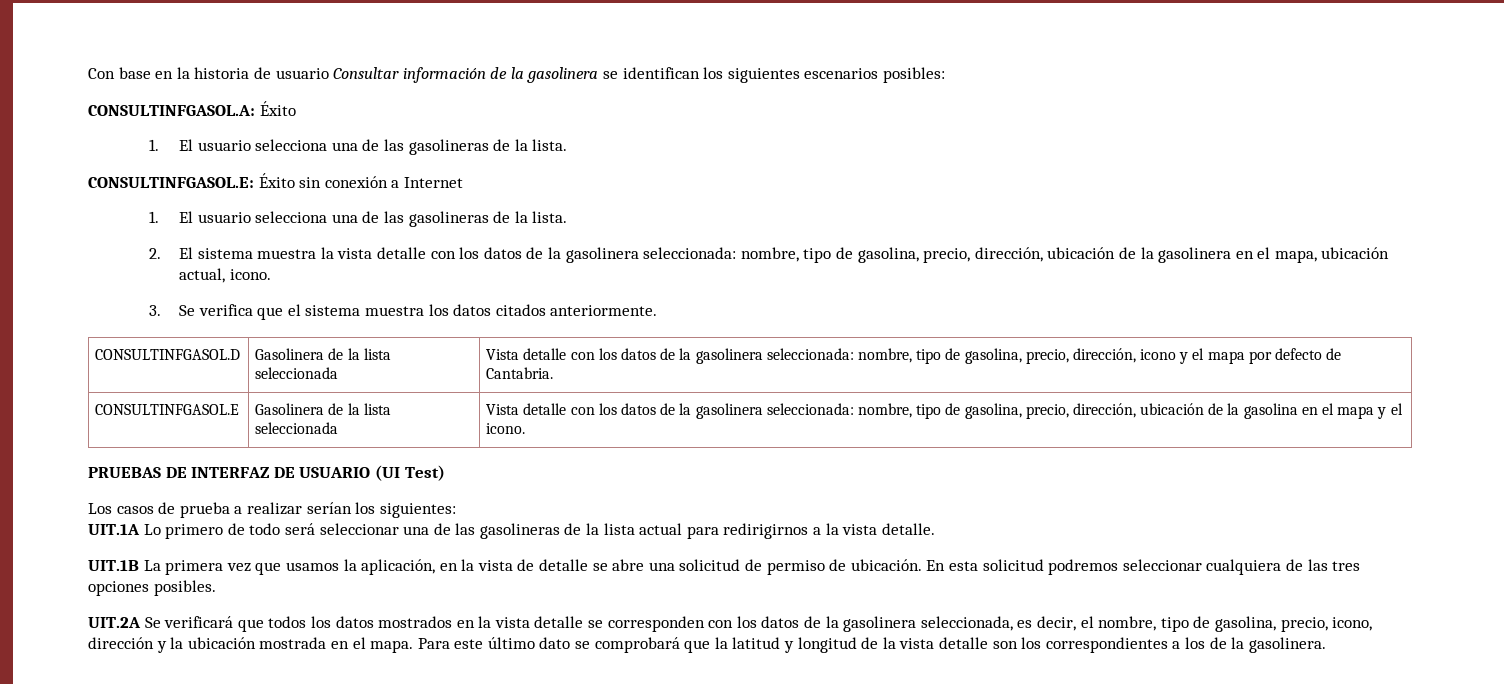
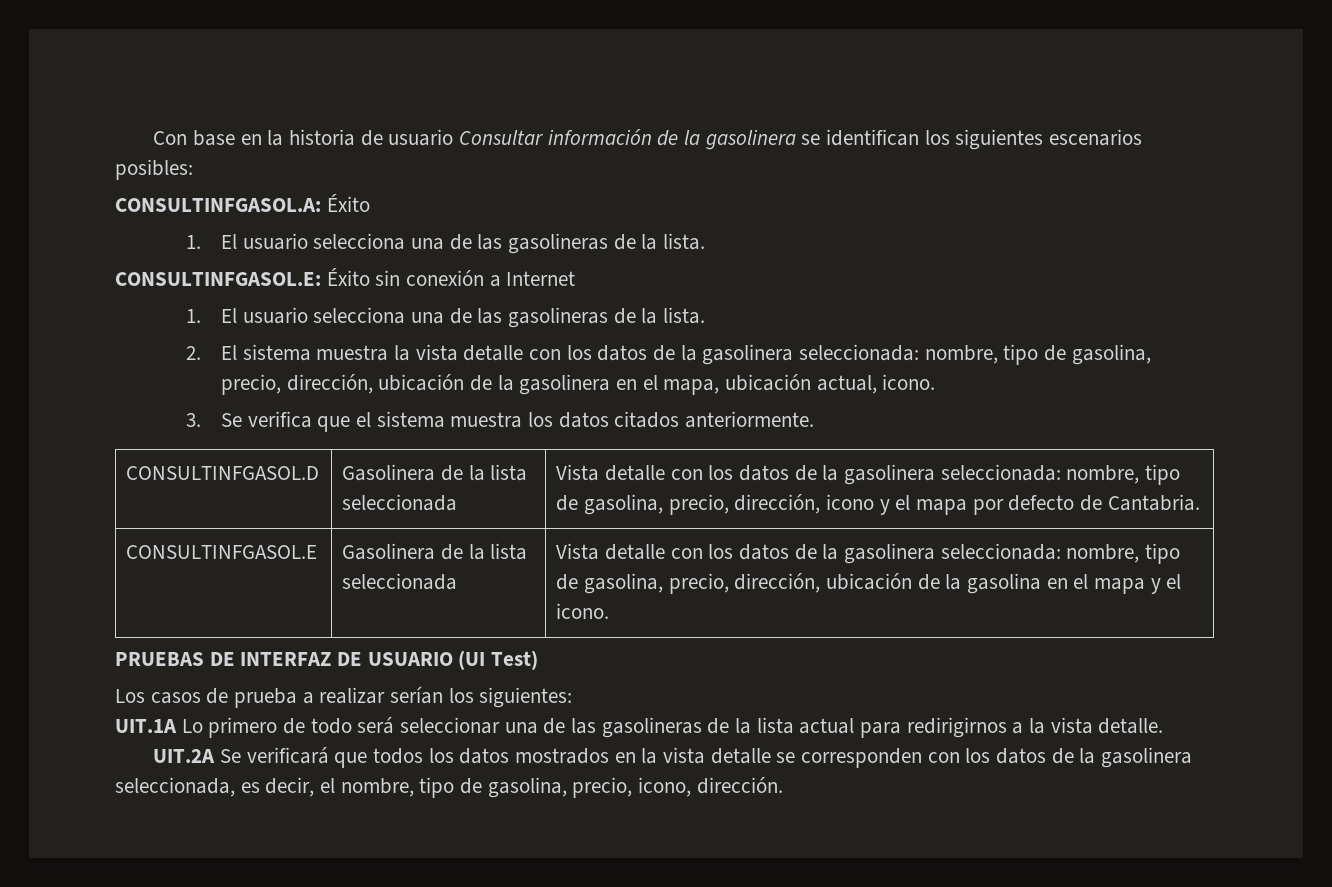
[88,559,1361,575] [88,580,216,596] // UIT.1B La primera vez que usamos la aplicación, en la vista de detalle se abre una solicitud de permiso de ubicación. En esta solicitud podremos seleccionar cualquiera de las tres opciones posibles. -> (1164, 726) none
[88,637,1326,653] dirección y la ubicación mostrada en el mapa. Para este último dato se comprobará que la latitud y longitud de la vista detalle son los correspondientes a los de la gasolinera. -> [696,777,783,794] dirección.

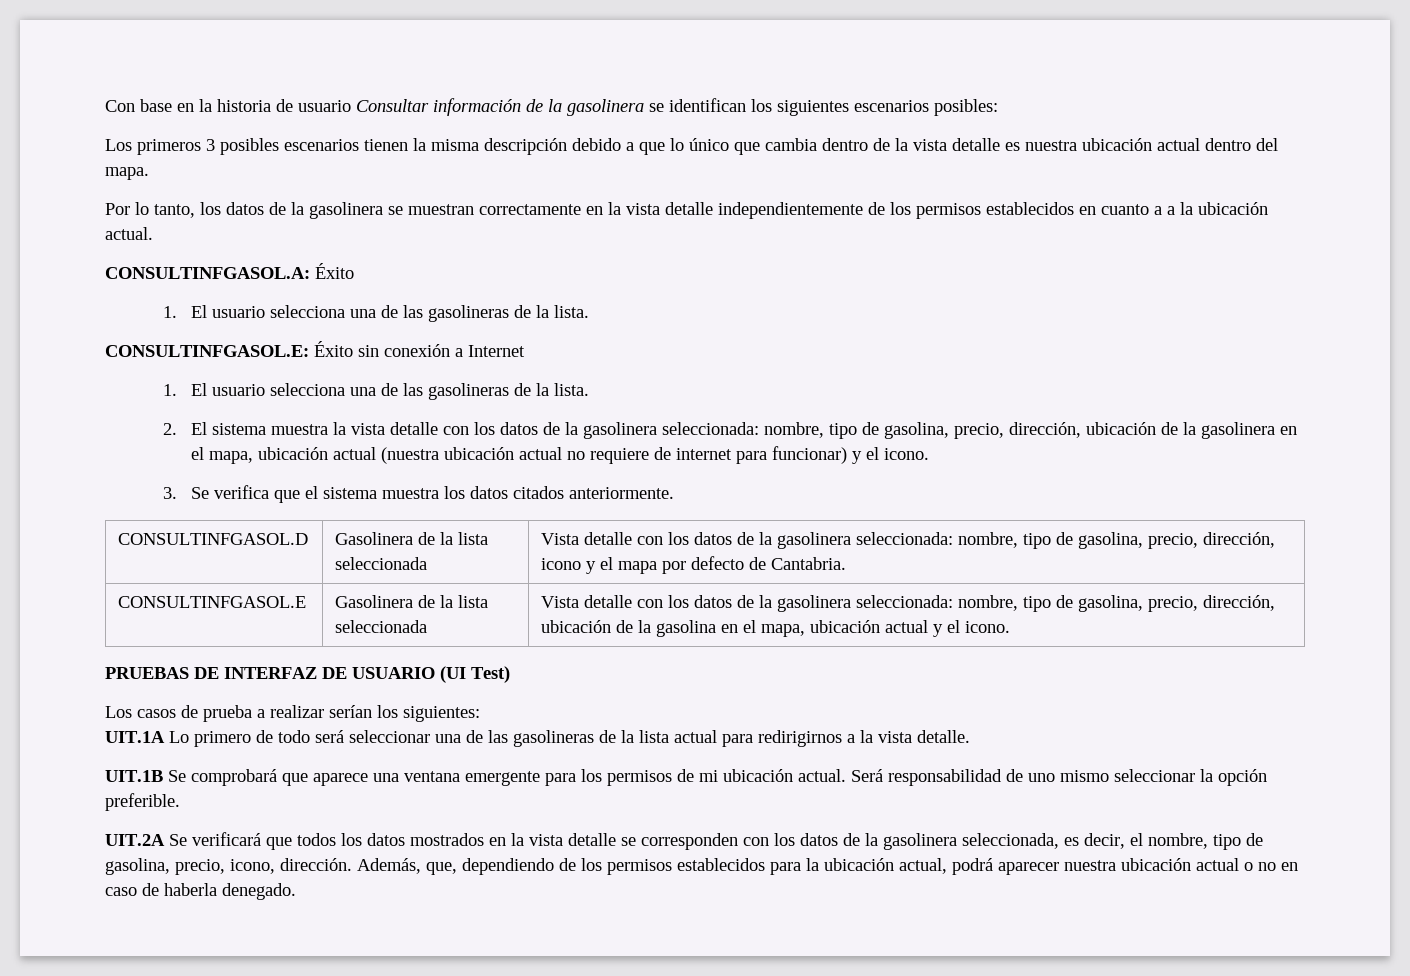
(193, 169) none -> [105,138,1278,155] [105,167,149,180] [105,202,1268,219] [105,227,153,240] // Los primeros 3 posibles escenarios tienen la misma descripción debido a que lo único que cambia dentro de la vista detalle es nuestra ubicación actual dentro del mapa. // Por lo tanto, los datos de la gasolinera se muestran correctamente en la vista detalle independientemente de los permisos establecidos en cuanto a a la ubicación actual.
[816,375,877,394] actual, -> [333,446,880,464] actual (nuestra ubicación actual no requiere de internet para funcionar) y el
[1093,578,1145,594] mapa -> [761,620,929,637] mapa, ubicación actual
(1164, 726) none -> [105,769,1267,786] [105,793,180,811] // UIT.1B Se comprobará que aparece una ventana emergente para los permisos de mi ubicación actual. Será responsabilidad de uno mismo seleccionar la opción preferible.
(783, 785) none -> [357,858,1298,875] [105,883,296,900] Además, que, dependiendo de los permisos establecidos para la ubicación actual, podrá aparecer nuestra ubicación actual o no en caso de haberla denegado.

